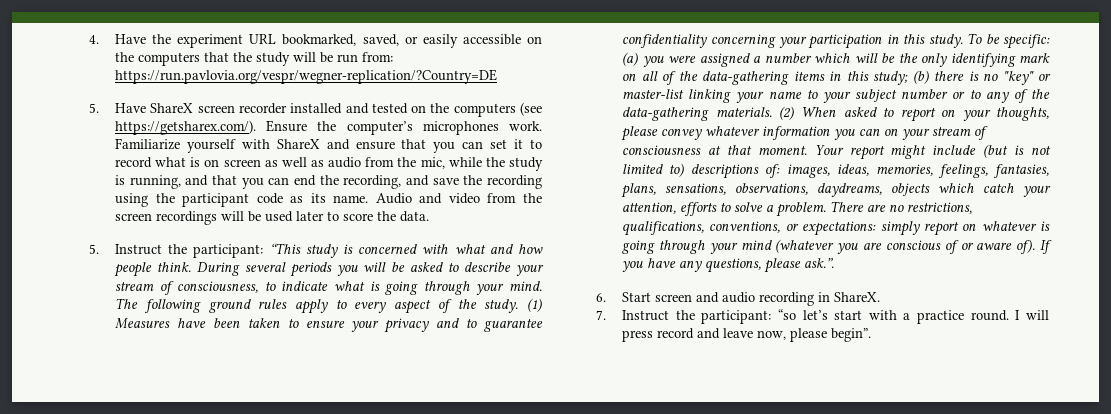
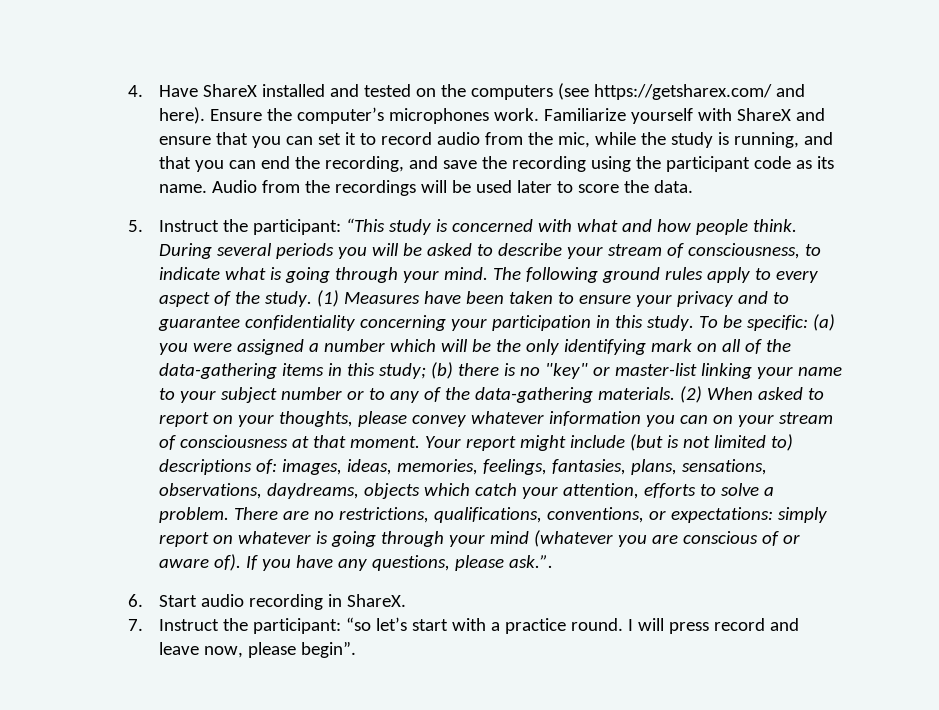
[152,34,542,48] [115,52,394,66] [115,69,498,84] [88,103,287,114] the experiment URL bookmarked, saved, or easily accessible on the computers that the study will be run from: https://run.pavlovia.org/vespr/wegner-replication/?Country=DE // 5. Have ShareX screen recorder -> [202,84,257,97] ShareX
[115,120,257,135] https://getsharex.com/). -> [593,84,805,100] [158,107,205,124] https://getsharex.com/ and here).
[155,157,325,167] what is on screen as well as -> (432, 138) none
[419,193,543,204] [115,213,153,221] and video from the screen -> [261,180,330,193] from the
[655,292,720,303] screen and -> (197, 601) none

